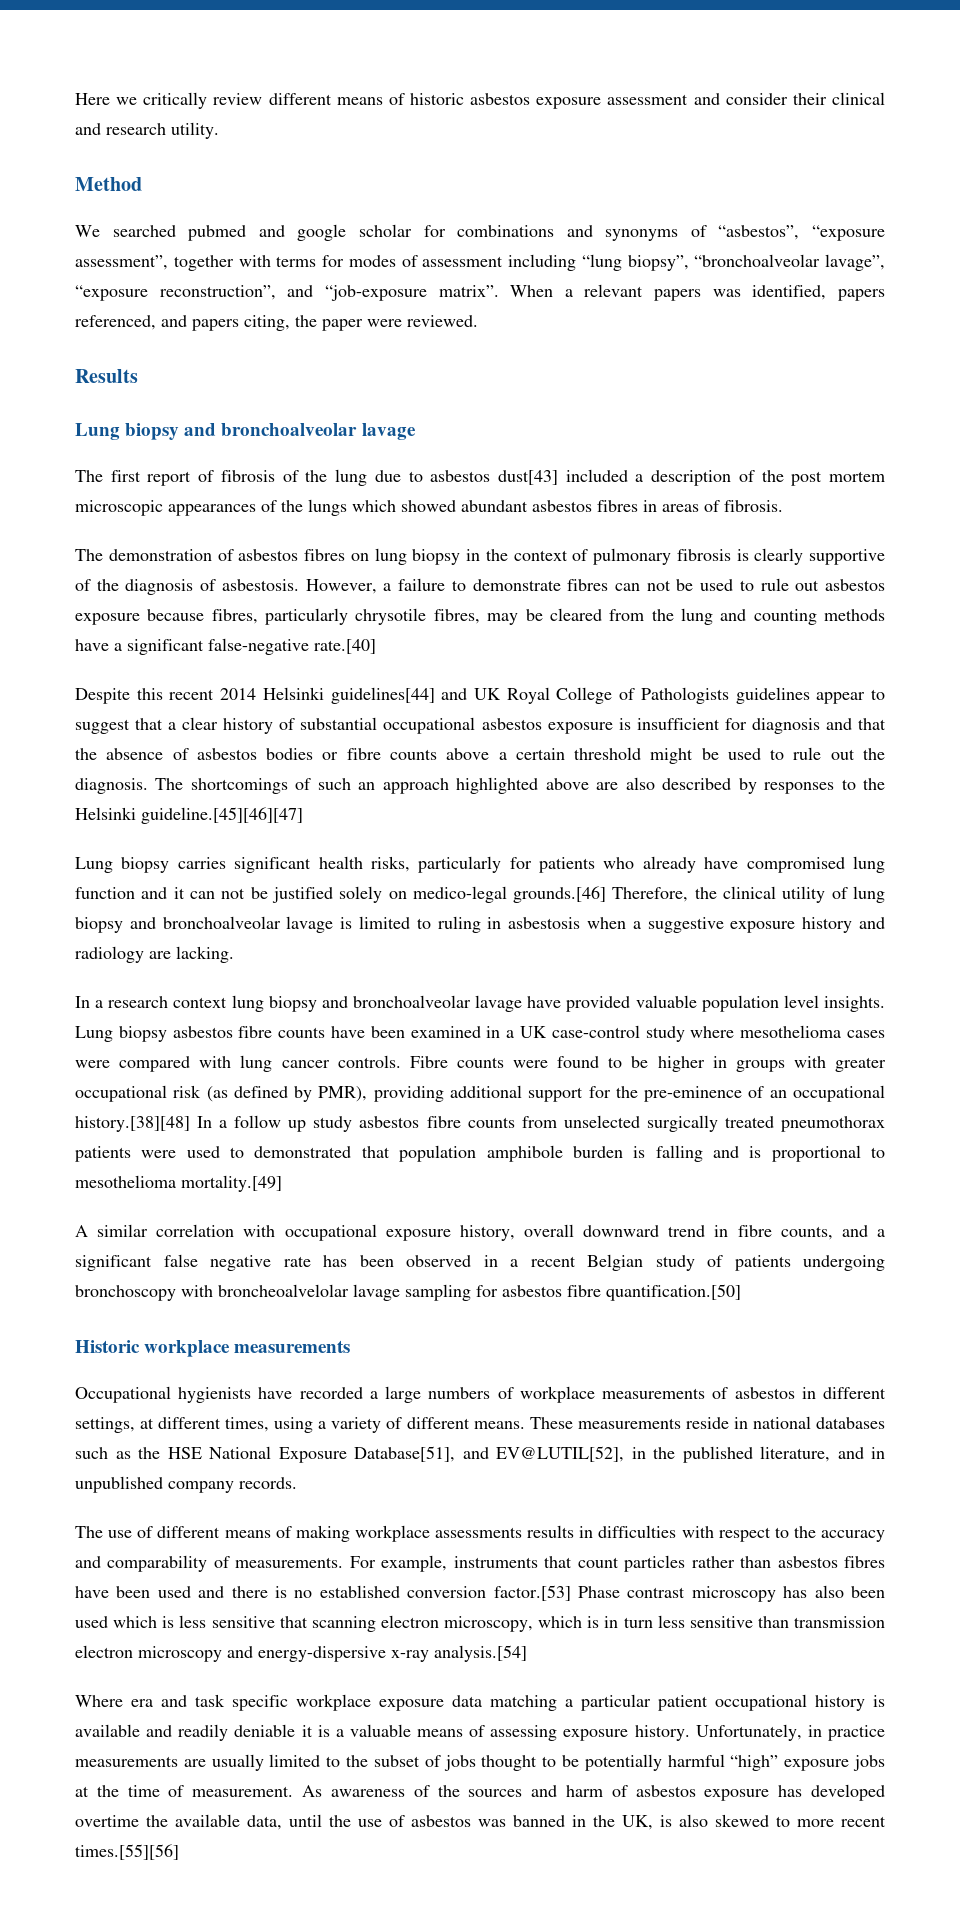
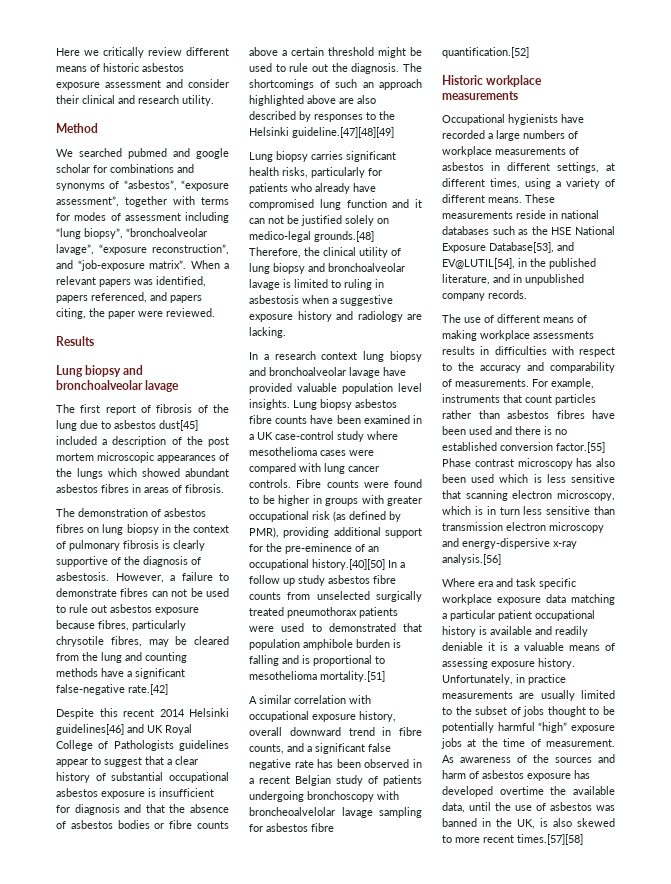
[497,470,558,485] dust[43] -> [159,420,198,431] dust[45]
[314,639,376,654] rate.[40] -> [128,684,168,695] rate.[42]
[330,687,435,704] guidelines[44] -> [56,724,124,735] guidelines[46]
[141,807,303,824] guideline.[45][46][47] -> [292,127,394,138] guideline.[47][48][49]
[513,886,607,903] grounds.[46] -> [314,231,374,242] grounds.[48]
[75,1116,190,1132] history.[38][48] -> [312,559,385,570] history.[40][50]
[181,1175,282,1192] mortality.[49] -> [320,671,385,682] mortality.[51]
[606,1284,741,1301] quantification.[50] -> [442,47,529,58] quantification.[52]
[354,1446,624,1462] Database[51], and EV@LUTIL[52], -> [489,242,574,253] [442,258,515,269] Database[53], and EV@LUTIL[54],
[493,1585,571,1601] factor.[53] -> [556,442,605,453] factor.[55]
[434,1645,527,1662] analysis.[54] -> [442,554,501,565] analysis.[56]
[75,1844,179,1860] times.[55][56] -> [517,834,583,845] times.[57][58]

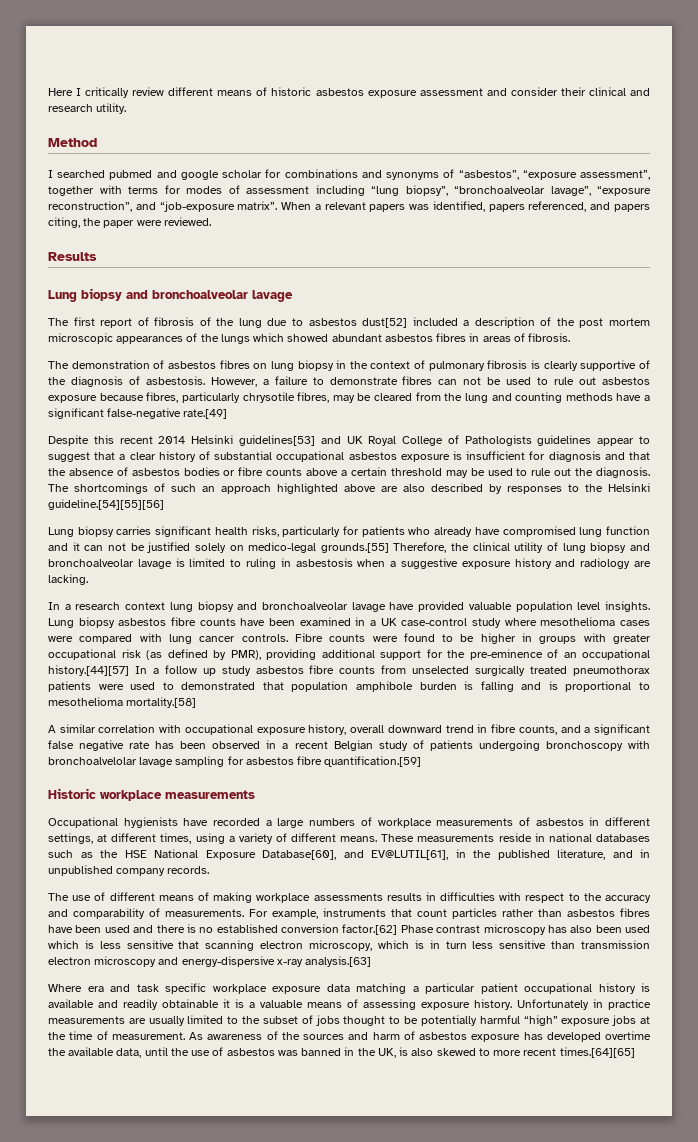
[84,50,99,56] we -> [76,88,82,96] I
[56,149,73,157] We -> [48,170,53,178] I
[159,420,198,431] dust[45] -> [362,318,408,328] dust[52]
[128,684,168,695] rate.[42] -> [183,409,228,419] rate.[49]
[56,724,124,735] guidelines[46] -> [238,435,315,446] guidelines[53]
[378,47,406,58] might -> [445,470,468,478] may
[292,127,394,138] guideline.[47][48][49] -> [48,499,164,510] guideline.[54][55][56]
[314,231,374,242] grounds.[48] -> [320,543,389,553] grounds.[55]
[312,559,385,570] history.[40][50] -> [48,665,129,676] history.[44][57]
[320,671,385,682] mortality.[51] -> [126,697,197,708] mortality.[58]
[249,807,335,816] broncheoalvelolar -> [48,757,137,765] bronchoalvelolar
[442,47,529,58] quantification.[52] -> [324,756,422,767] quantification.[59]
[489,242,574,253] [442,258,515,269] Database[53], and EV@LUTIL[54], -> [262,850,448,860] Database[60], and EV@LUTIL[61],
[556,442,605,453] factor.[55] -> [342,924,398,935] factor.[62]
[442,554,501,565] analysis.[56] -> [305,956,372,967] analysis.[63]
[442,642,483,651] deniable -> [162,999,219,1008] obtainable
[442,674,513,685] Unfortunately, -> [517,999,589,1010] Unfortunately
[517,834,583,845] times.[57][58] -> [559,1047,635,1058] times.[64][65]

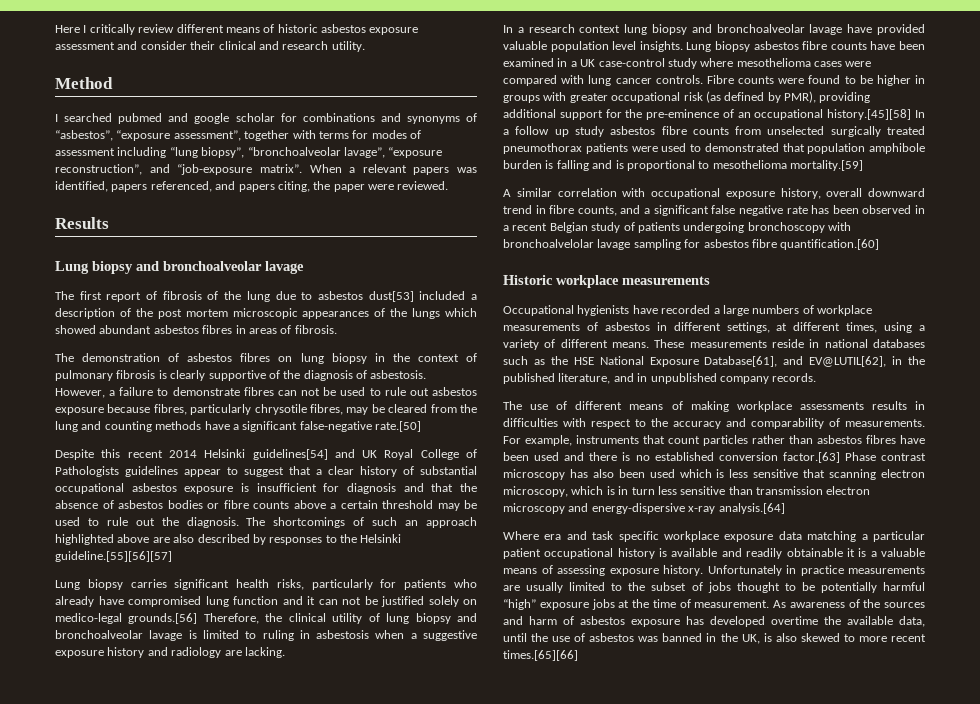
[362,318,408,328] dust[52] -> [368,291,414,302] dust[53]
[183,409,228,419] rate.[49] -> [375,421,421,432] rate.[50]
[238,435,315,446] guidelines[53] -> [252,449,328,460] guidelines[54]
[48,499,164,510] guideline.[54][55][56] -> [55,551,172,562] guideline.[55][56][57]
[320,543,389,553] grounds.[55] -> [128,613,198,624] grounds.[56]
[48,665,129,676] history.[44][57] -> [827,109,912,120] history.[45][58]
[126,697,197,708] mortality.[58] -> [790,160,863,171] mortality.[59]
[324,756,422,767] quantification.[59] -> [780,239,880,250] quantification.[60]
[262,850,448,860] Database[60], and EV@LUTIL[61], -> [704,356,887,367] Database[61], and EV@LUTIL[62],
[342,924,398,935] factor.[62] -> [782,452,840,463] factor.[63]
[305,956,372,967] analysis.[63] -> [718,503,785,514] analysis.[64]
[559,1047,635,1058] times.[64][65] -> [503,650,578,661] times.[65][66]

